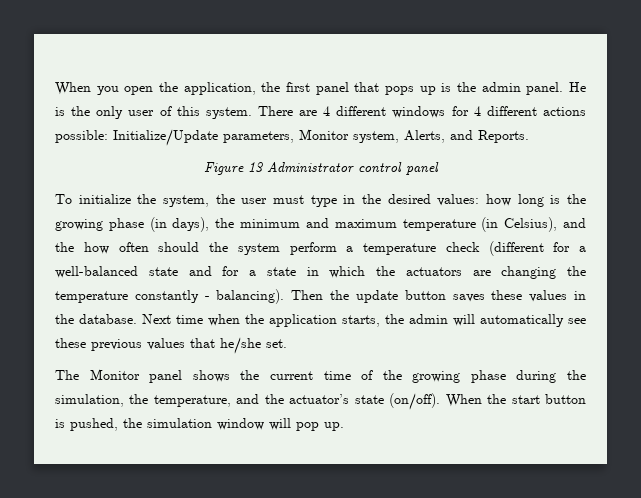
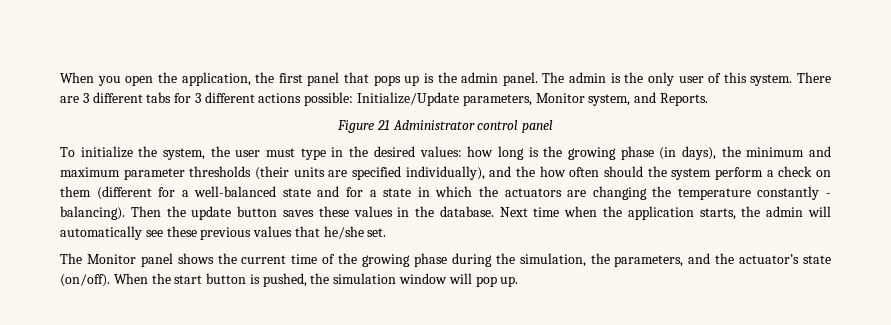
[569,82,587,92] He -> [542,72,606,83] The admin
[323,106,481,118] 4 different windows for 4 -> [82,92,201,103] 3 different tabs for 3
[404,130,445,143] Alerts, -> (631, 100) none
[247,162,263,172] 13 -> [376,120,390,130] 21
[402,217,558,232] temperature (in Celsius), -> [123,166,485,180] parameter thresholds (their units are specified individually),
[363,242,480,255] temperature check -> [778,166,831,177] [60,186,91,197] check on them
[153,395,231,407] temperature, -> [614,255,684,267] parameters,

